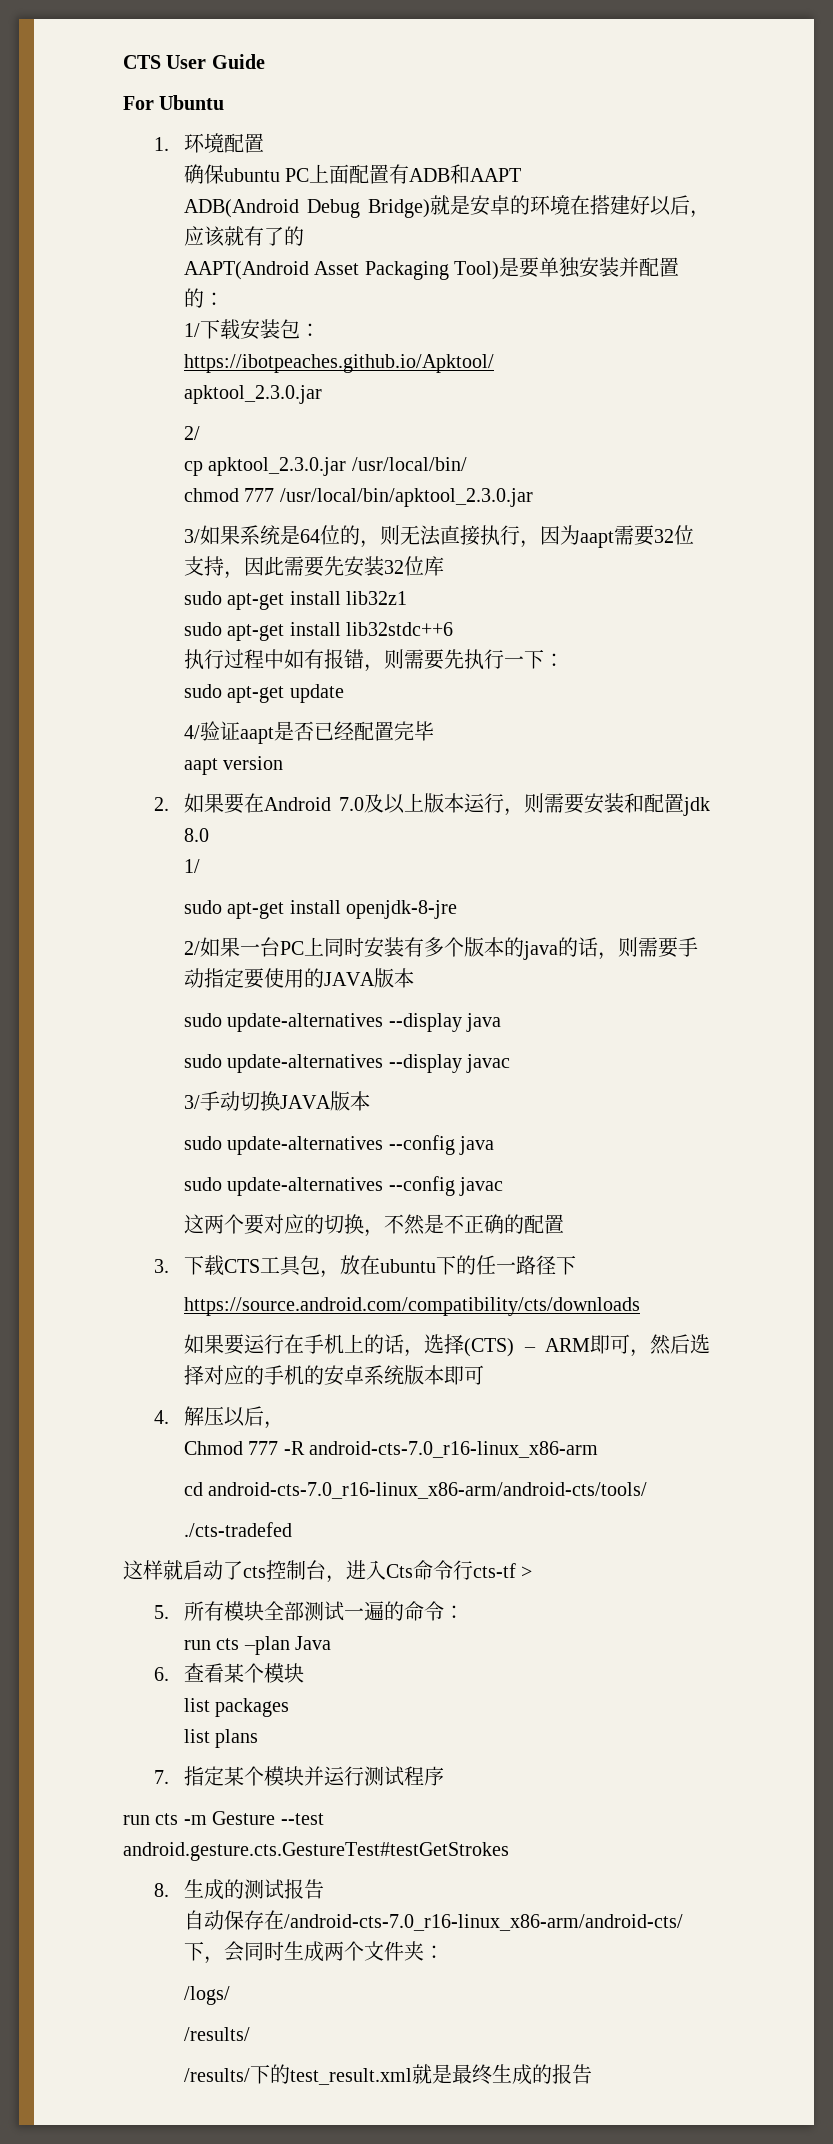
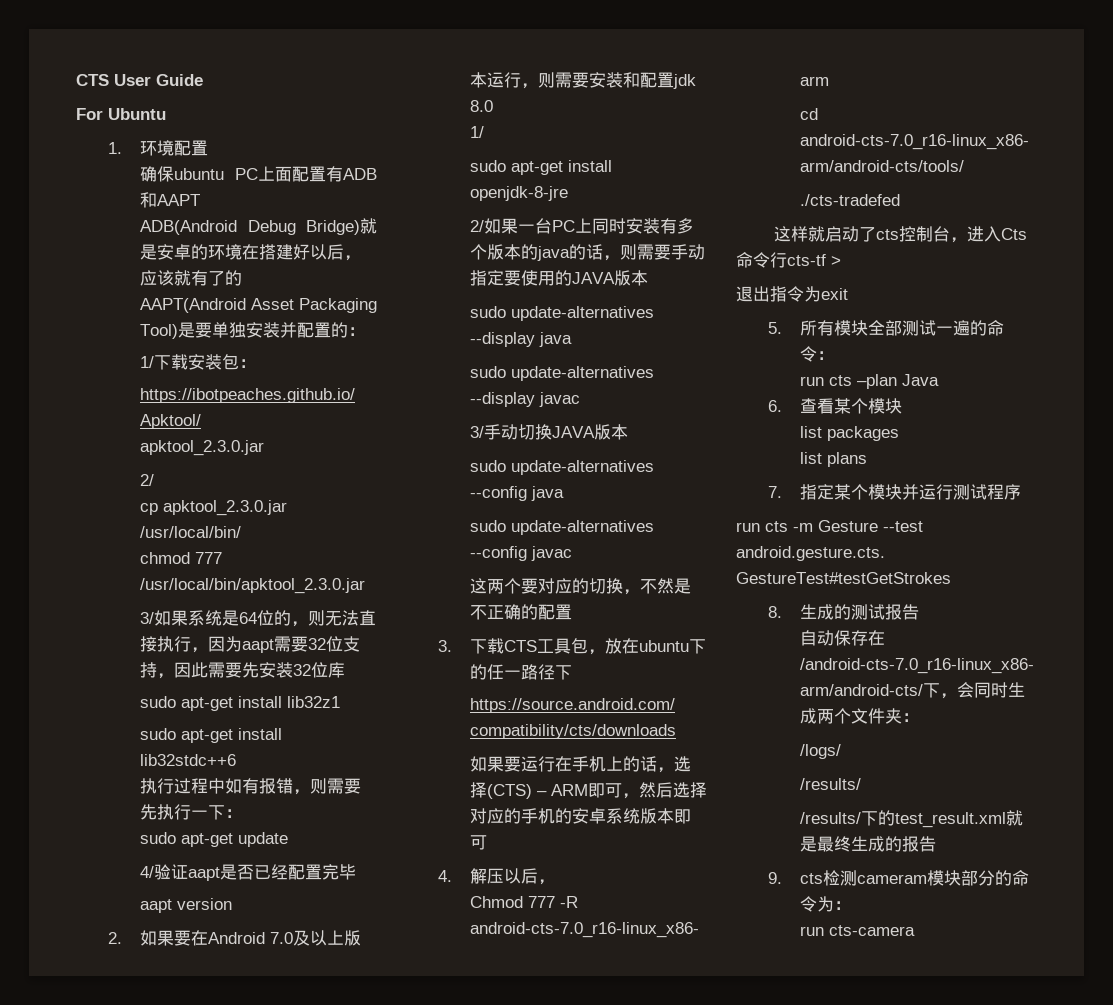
(533, 1572) none -> [736,286,848,302] // 退出指令为exit
(593, 2074) none -> [767,870,1029,886] [799,896,851,912] [799,925,915,936] // 9. cts检测cameram模块部分的命令为： // run cts-camera

